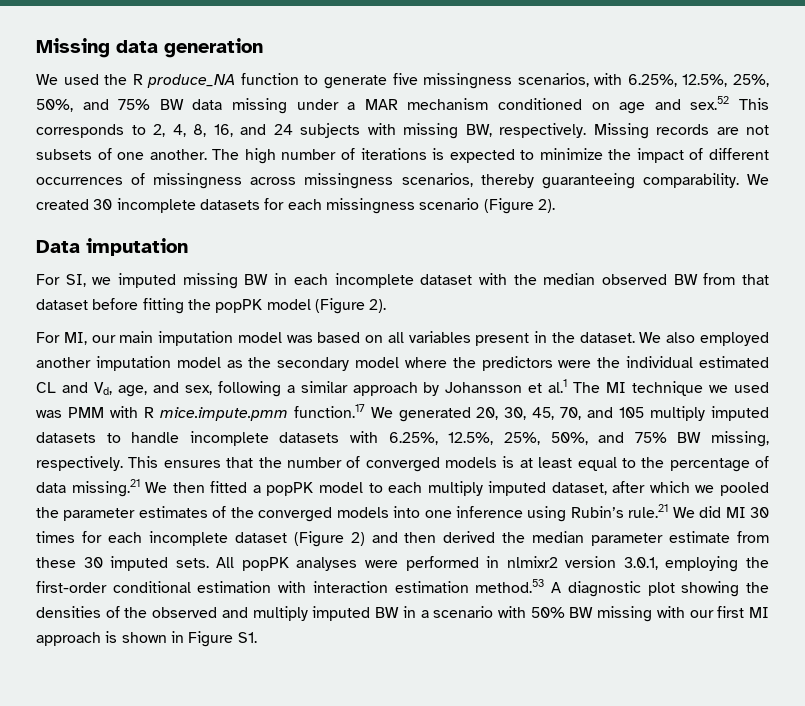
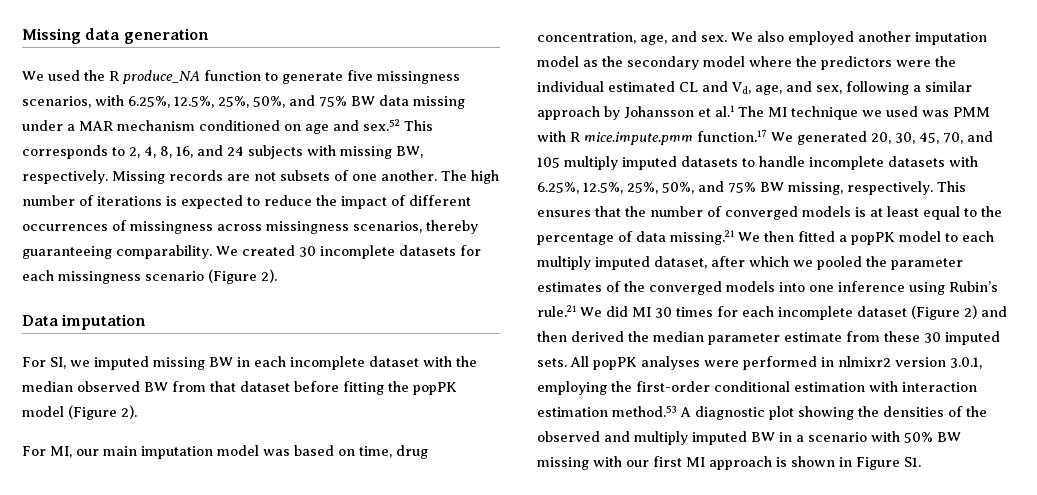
[539,148,603,160] minimize -> [264,195,312,206] reduce
[387,331,635,346] all variables present in the dataset. -> [359,445,428,459] [537,31,727,45] time, drug concentration, age, and sex.

